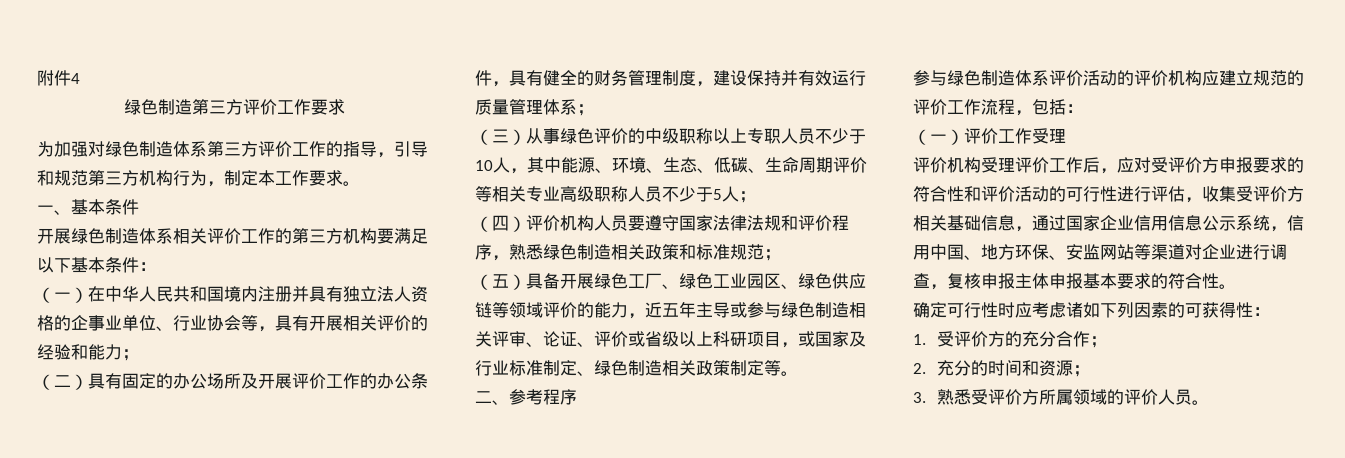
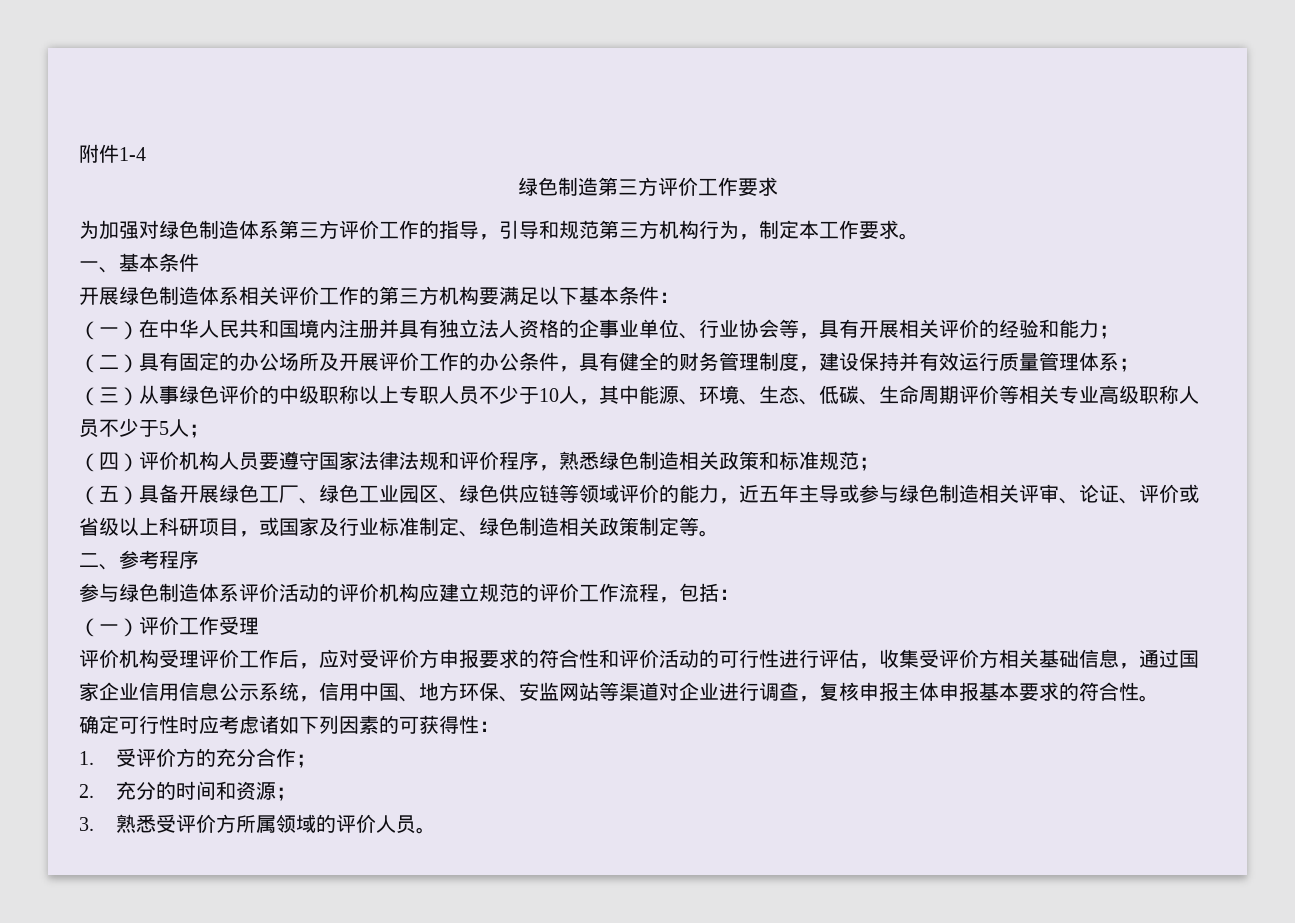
[71,73,80,84] 4 -> [119,147,146,161] 1-4

